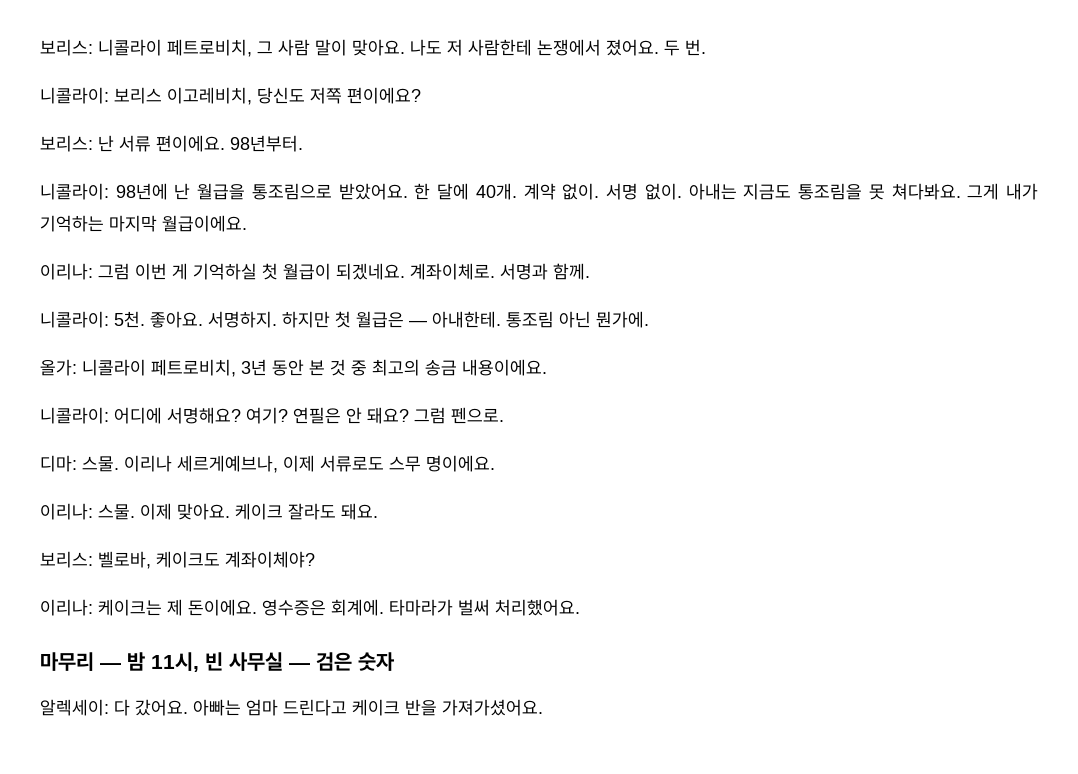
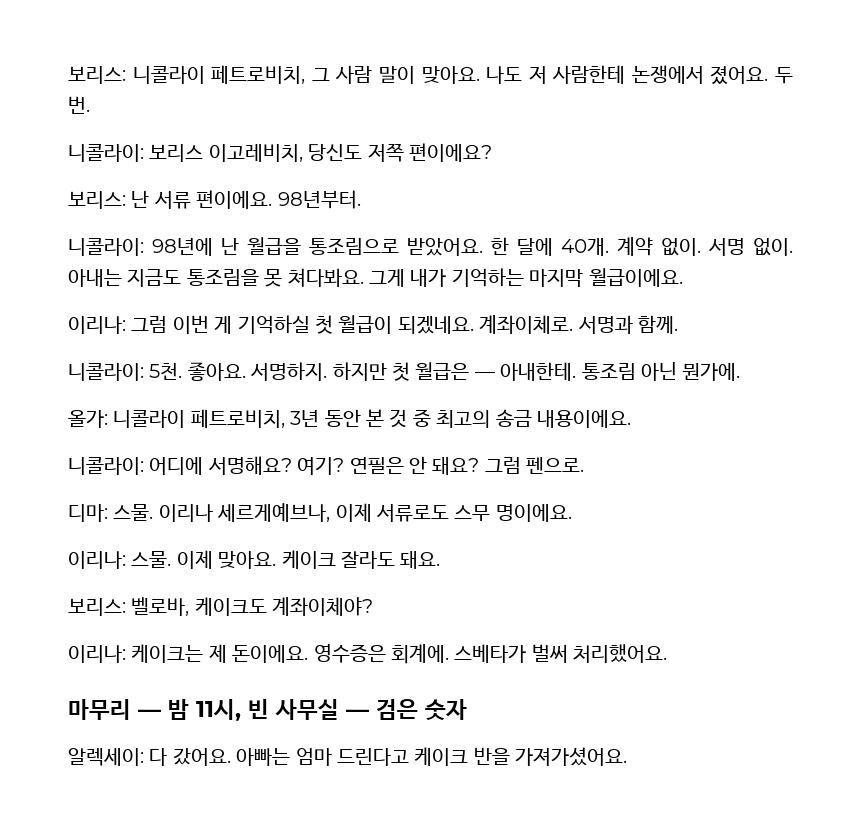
[389,599,453,616] 타마라가 -> [454,644,527,663] 스베타가

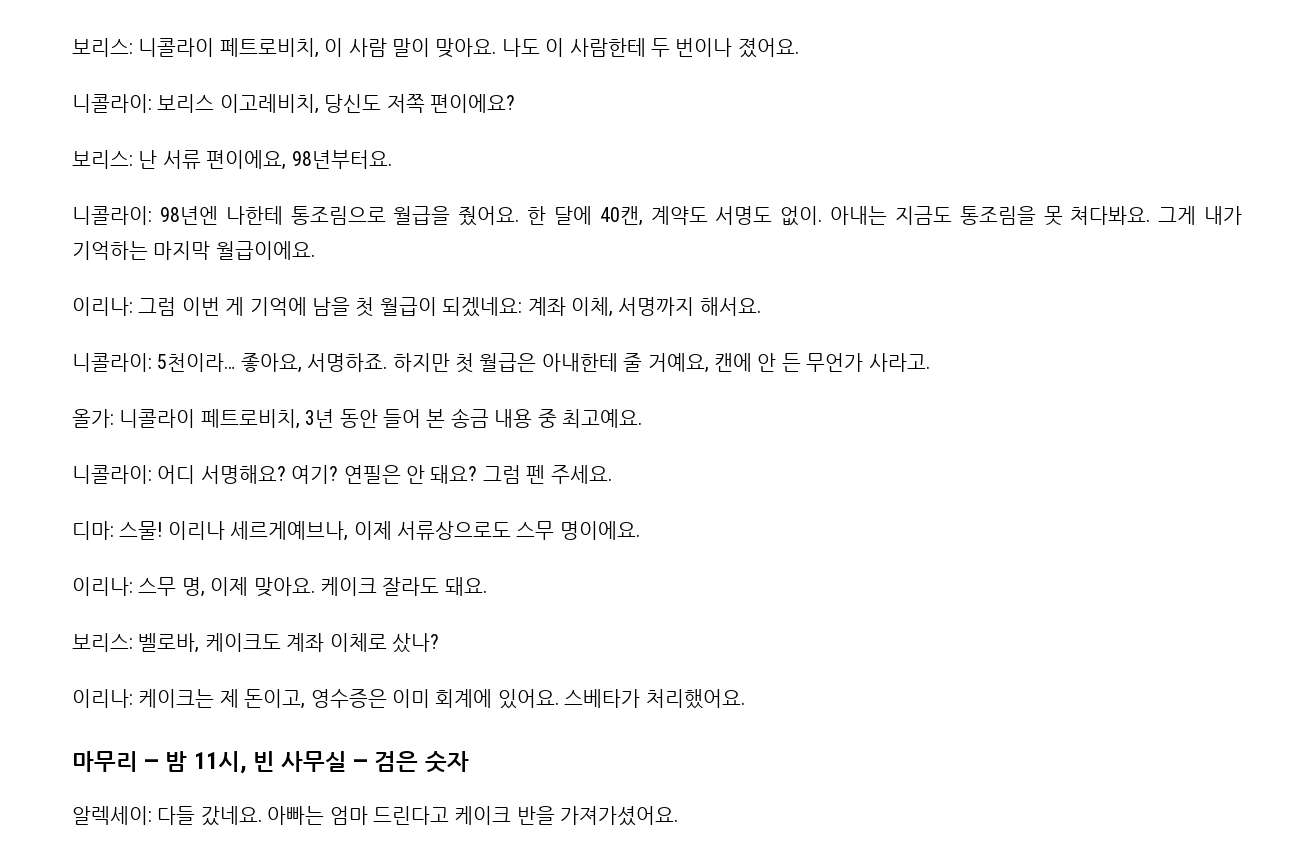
[311,68,330,81] 그 -> [324,38,344,57] 이
[528,65,704,84] 저 사람한테 논쟁에서 -> [545,38,733,57] 이 사람한테 두 번이나
[775,67,793,84] [68,96,90,114] 두 번. -> (799, 48) none
[196,190,361,209] [68,237,745,256] 편이에요. 98년부터. // 니콜라이: 98년에 난 월급을 통조림으로 받았어요. 한 달에 40개. 계약 없이. 서명 -> [206,150,392,170] [72,206,773,226] 편이에요, 98년부터요. // 니콜라이: 98년엔 나한테 통조림으로 월급을 줬어요. 한 달에 40캔, 계약도 서명도
[237,315,678,334] [68,362,741,381] 기억하실 첫 월급이 되겠네요. 계좌이체로. 서명과 함께. // 니콜라이: 5천. 좋아요. 서명하지. 하지만 첫 월급은 — 아내한테. 통조림 아닌 뭔가에. -> [249,297,761,317] [72,353,930,373] 기억에 남을 첫 월급이 되겠네요: 계좌 이체, 서명까지 해서요. // 니콜라이: 5천이라… 좋아요, 서명하죠. 하지만 첫 월급은 아내한테 줄 거예요, 캔에 안 든 무언가 사라고.
[366,409,631,428] [68,457,204,475] 본 것 중 최고의 송금 내용이에요. // 니콜라이: 어디에 -> [383,408,642,428] [72,465,196,484] 들어 본 송금 내용 중 최고예요. // 니콜라이: 어디
[526,457,585,474] 펜으로. -> [526,465,612,484] 펜 주세요.
[113,504,154,521] 스물. -> [119,521,163,540] 스물!
[376,504,449,522] 서류로도 -> [397,521,511,540] 서류상으로도
[131,551,172,568] 스물. -> [138,577,205,597] 스무 명,
[272,597,374,616] 계좌이체야? -> [286,633,439,653] 계좌 이체로 샀나?
[232,643,568,664] 돈이에요. 영수증은 회계에. 스베타가 벌써 -> [244,689,641,709] 돈이고, 영수증은 이미 회계에 있어요. 스베타가
[149,748,231,766] 다 갔어요. -> [157,806,262,826] 다들 갔네요.

